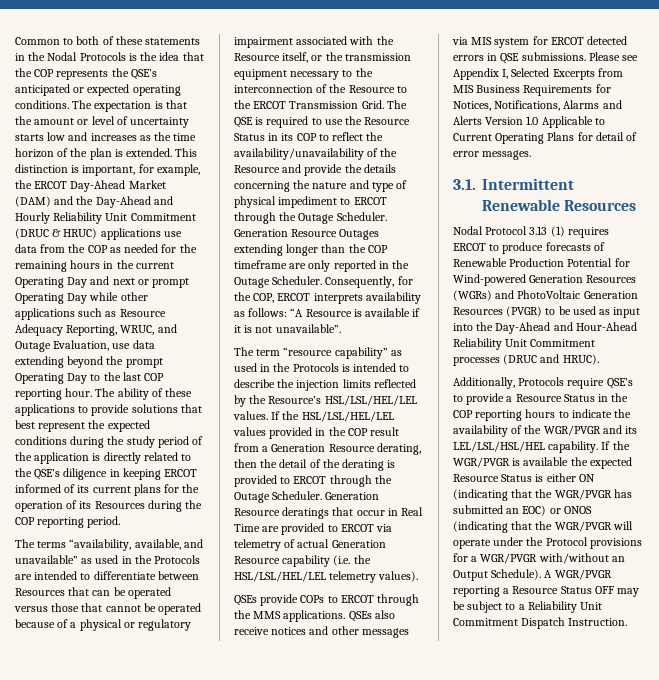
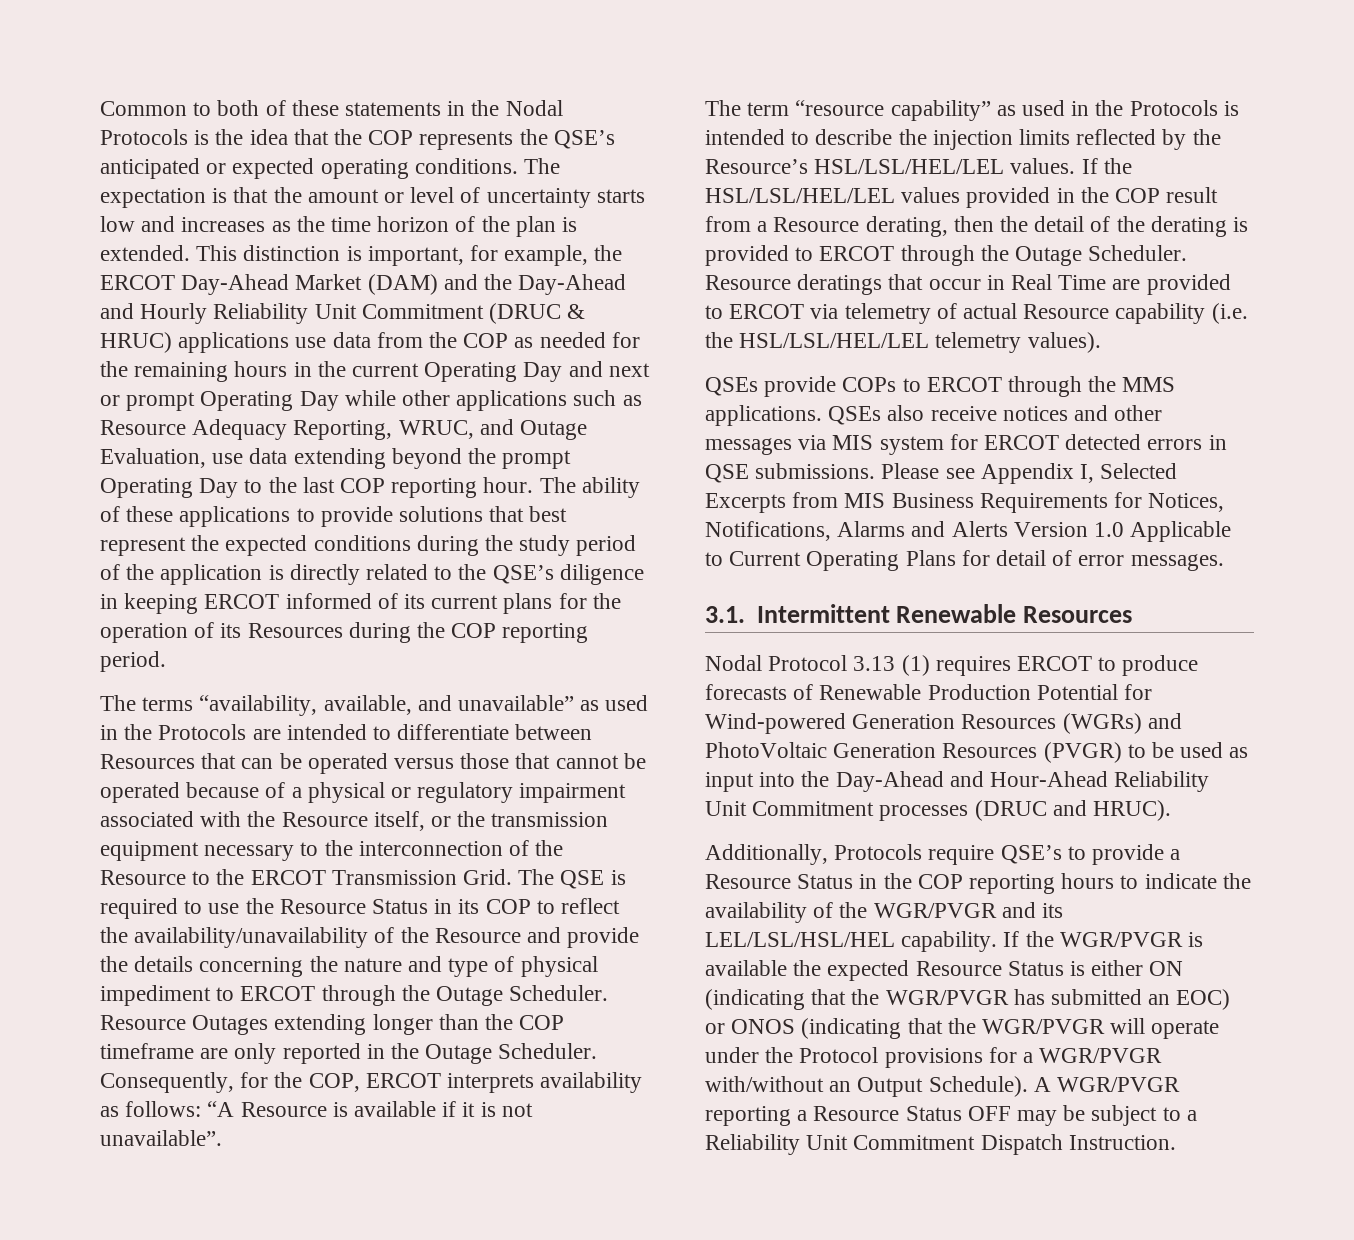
[234,229,288,237] Generation -> (609, 993) none
[271,444,326,452] Generation -> (768, 226) none
[325,492,380,500] Generation -> (1188, 253) none
[331,540,386,548] Generation -> (1018, 311) none

